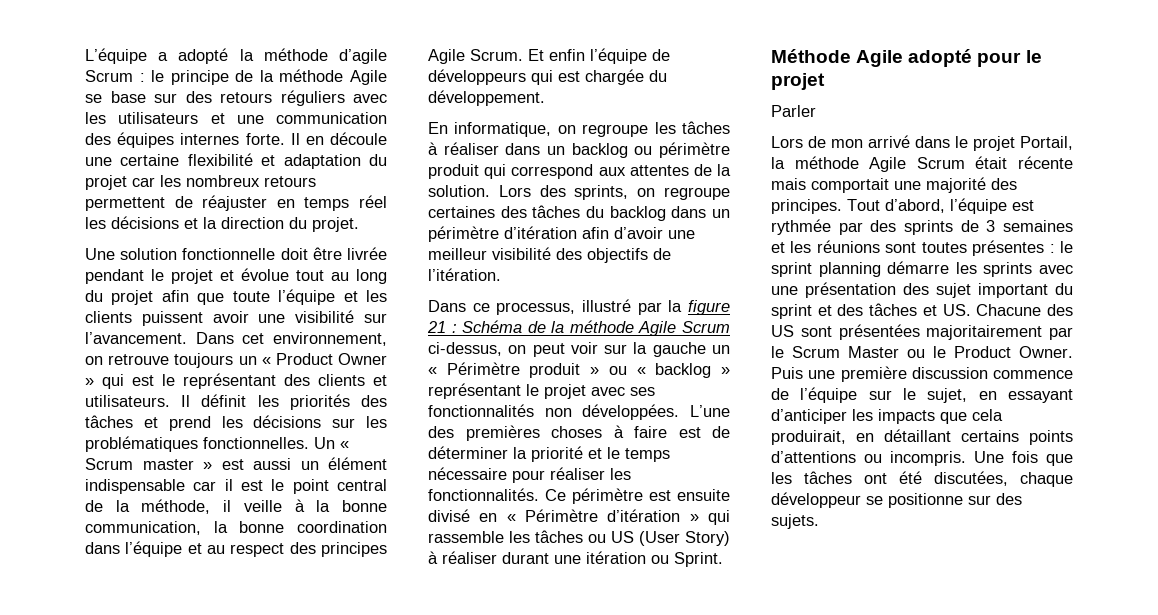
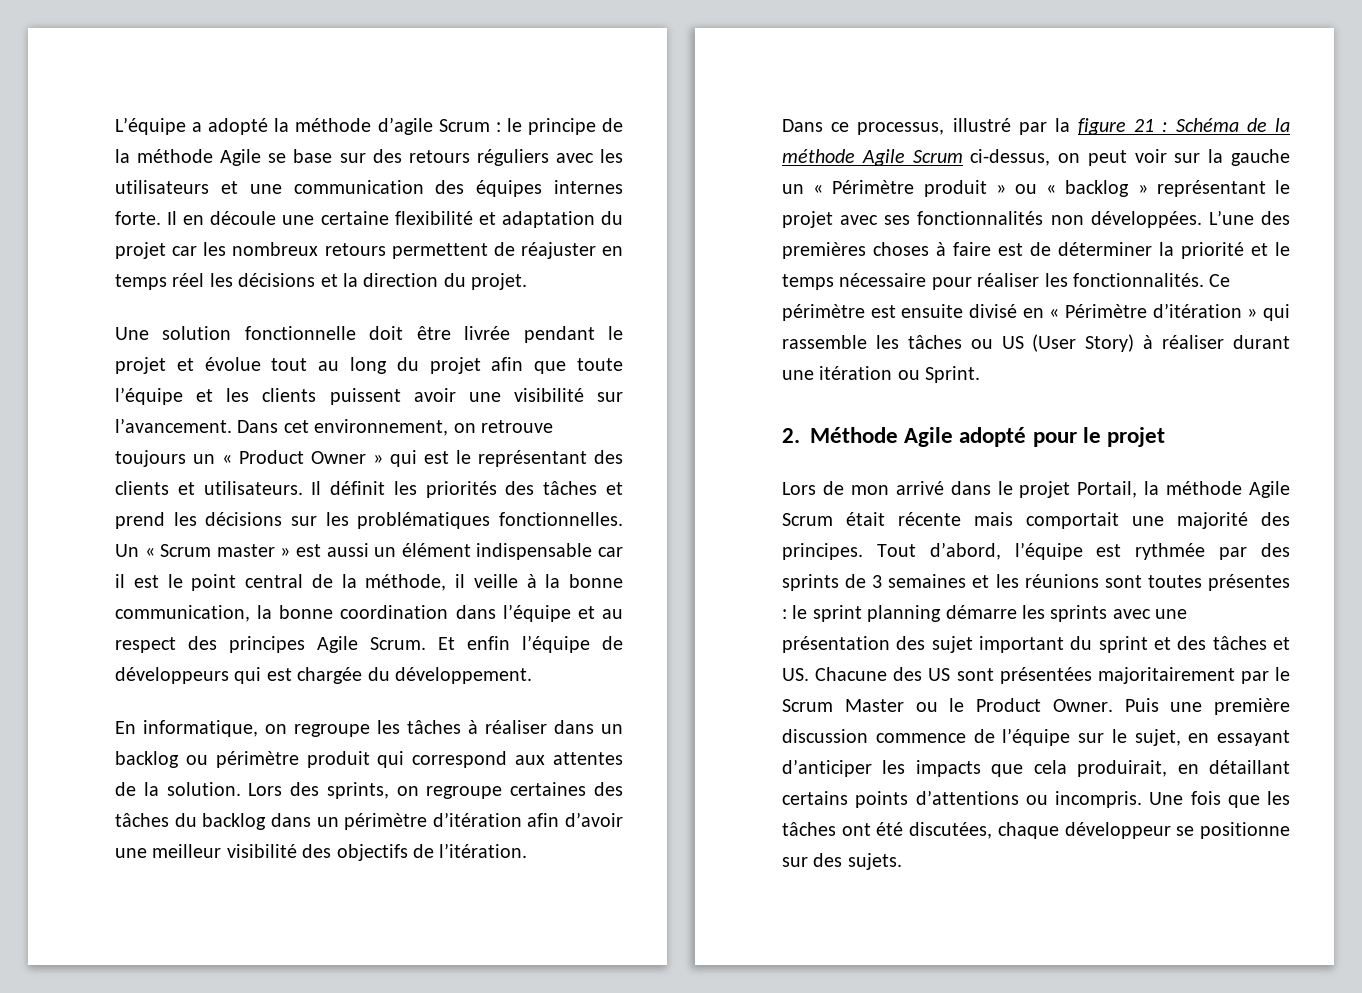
(723, 559) none -> [782,428,800,443] 2.
[771,105,816,117] // Parler -> (1166, 437) none

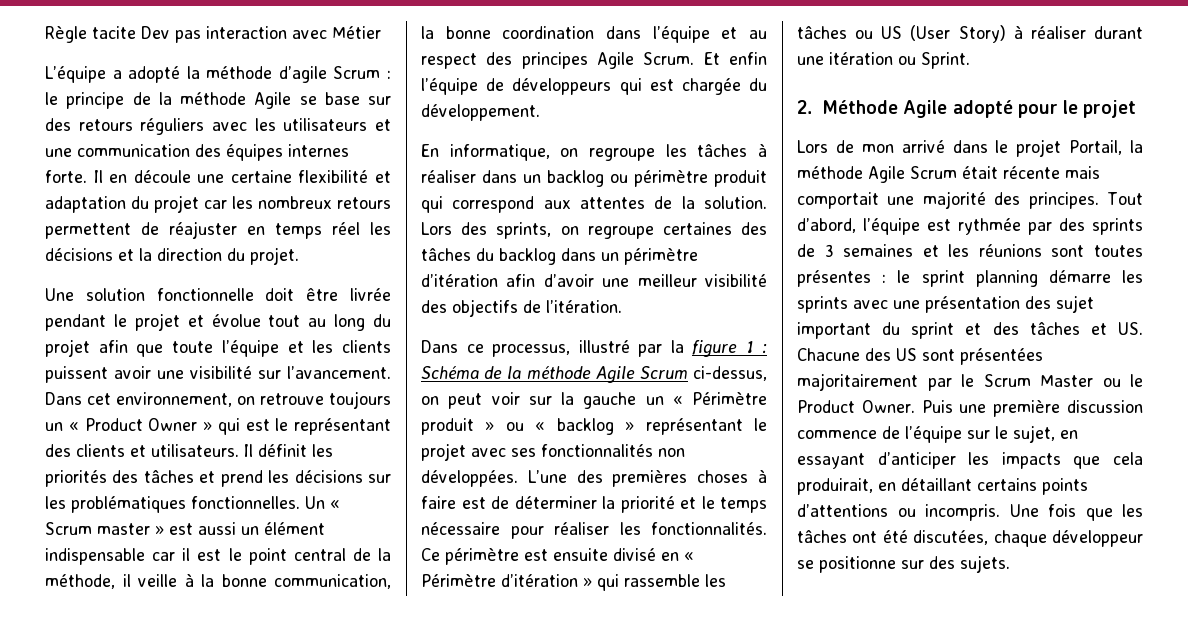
(115, 126) none -> [45,26,381,43] Règle tacite Dev pas interaction avec Métier //
[1134,119,1155,132] 21 -> [745,341,754,353] 1

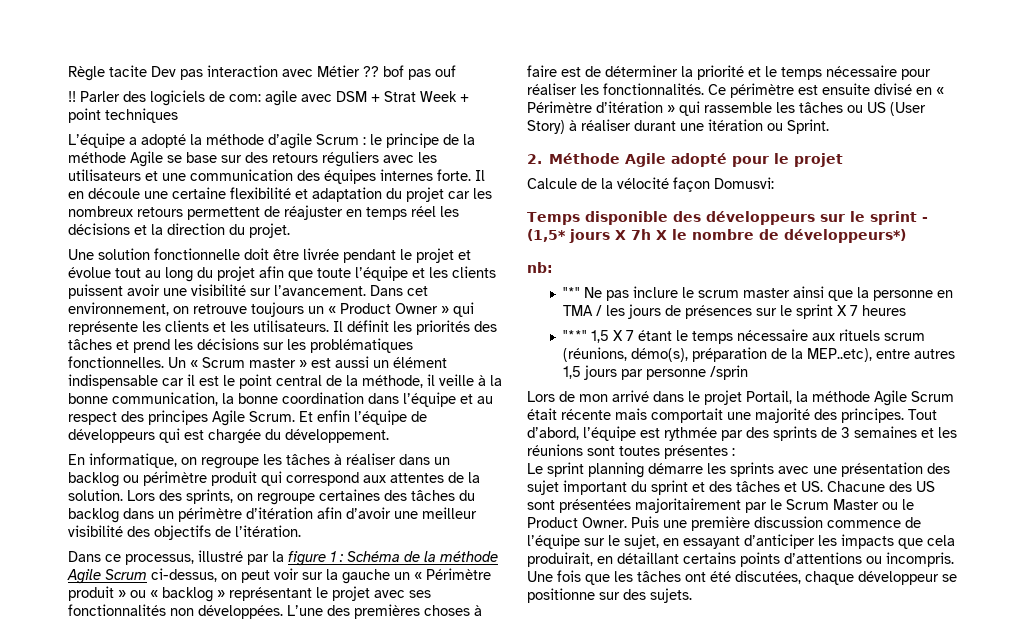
(381, 32) none -> [363,65,456,80] [68,90,469,106] [68,108,178,123] ?? bof pas ouf // !! Parler des logiciels de com: agile avec DSM + Strat Week + point techniques
[245,418,391,435] [45,444,71,457] est le représentant des -> [68,321,161,335] représente les
(146, 451) none -> [230,321,249,332] les
(1136, 109) none -> [527,177,774,192] [527,211,928,225] [527,229,906,243] [527,262,553,273] [562,286,953,301] [562,304,906,319] [562,329,925,344] [562,347,955,362] [562,365,748,380] // Calcule de la vélocité façon Domusvi: // Temps disponible des développeurs sur le sprint - (1,5* jours X 7h X le nombre de développeurs*) // nb: // "*" Ne pas inclure le scrum master ainsi que la personne en TMA / les jours de présences sur le sprint X 7 heures // "**" 1,5 X 7 étant le temps nécessaire aux rituels scrum (réunions, démo(s), préparation de la MEP..etc), entre autres 1,5 jours par personne /sprin
[897,270,911,283] le -> [527,463,543,474] // Le

